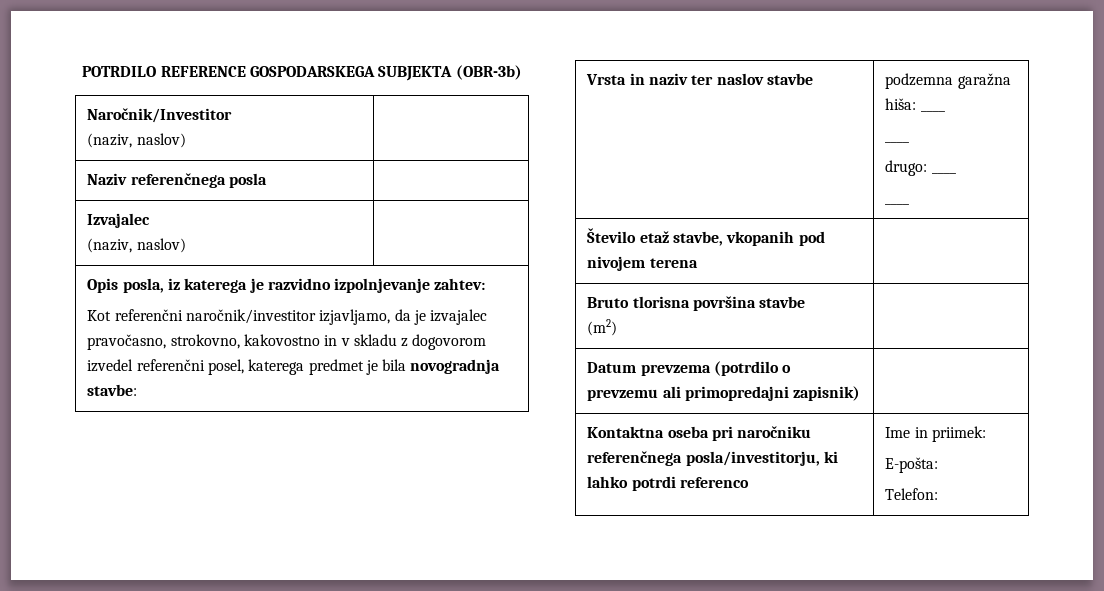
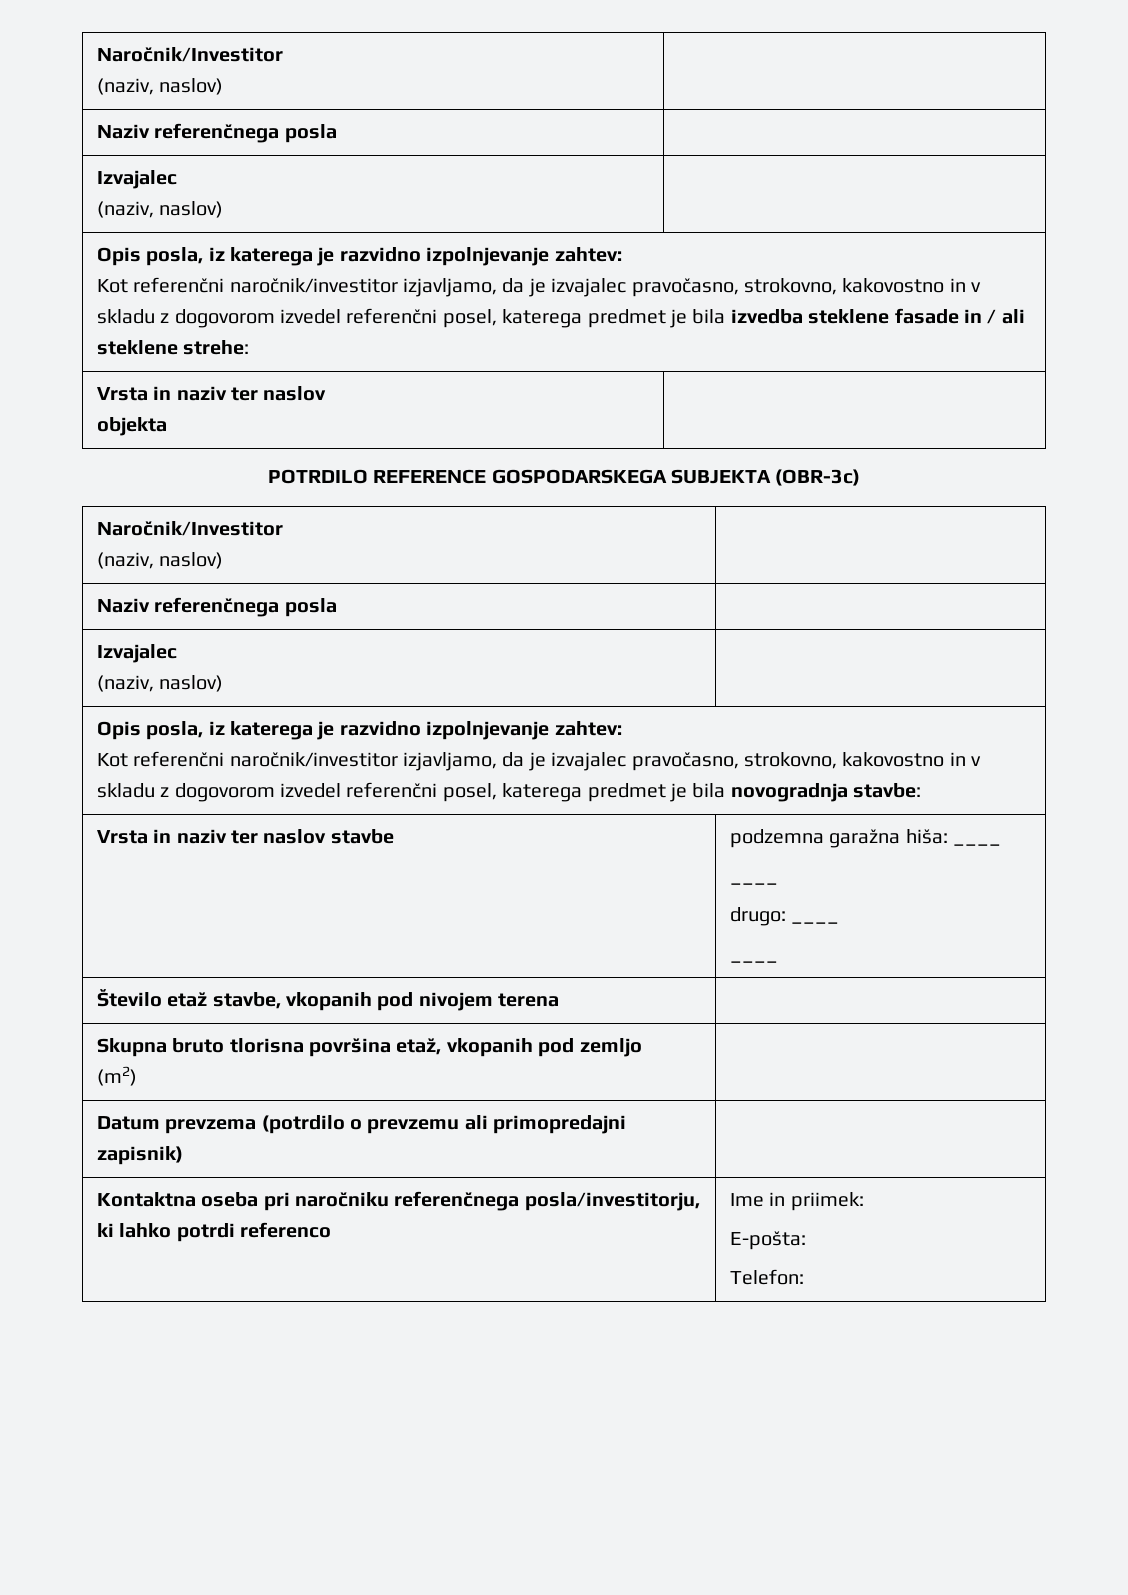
(82, 71) none -> [96,47,283,62] [96,78,224,95] [96,123,337,143] [96,170,177,189] [96,201,224,218] [96,247,622,266] [96,277,982,297] [96,308,1025,328] [96,340,250,355] [96,386,327,401] [96,417,167,436] Naročnik/Investitor // (naziv, naslov) | // Naziv referenčnega posla | // Izvajalec // (naziv, naslov) | // Opis posla, iz katerega je razvidno izpolnjevanje zahtev: // Kot referenčni naročnik/investitor izjavljamo, da je izvajalec pravočasno, strokovno, kakovostno in v skladu z dogovorom izvedel referenčni posel, katerega predmet je bila izvedba steklene fasade in / ali steklene strehe: // Vrsta in naziv ter naslov // objekta | //
[455,65,522,80] (OBR-3b) -> [775,469,861,486] (OBR-3c)
[587,296,806,311] Bruto tlorisna površina stavbe -> [96,1038,642,1057] Skupna bruto tlorisna površina etaž, vkopanih pod zemljo

